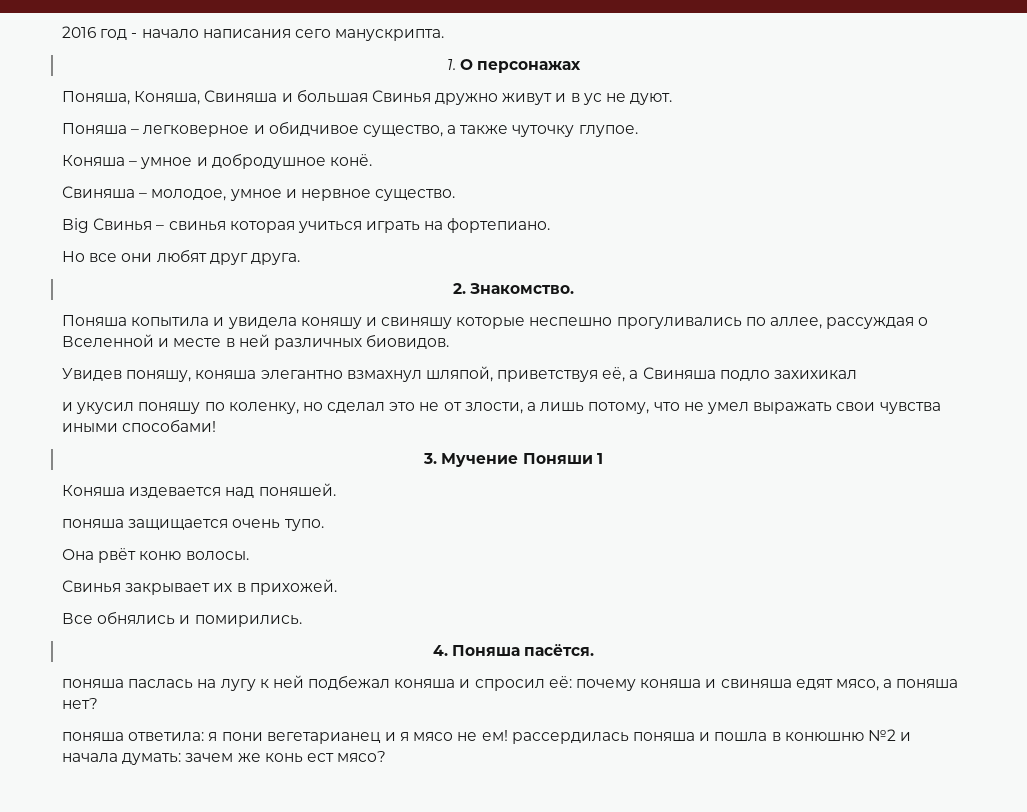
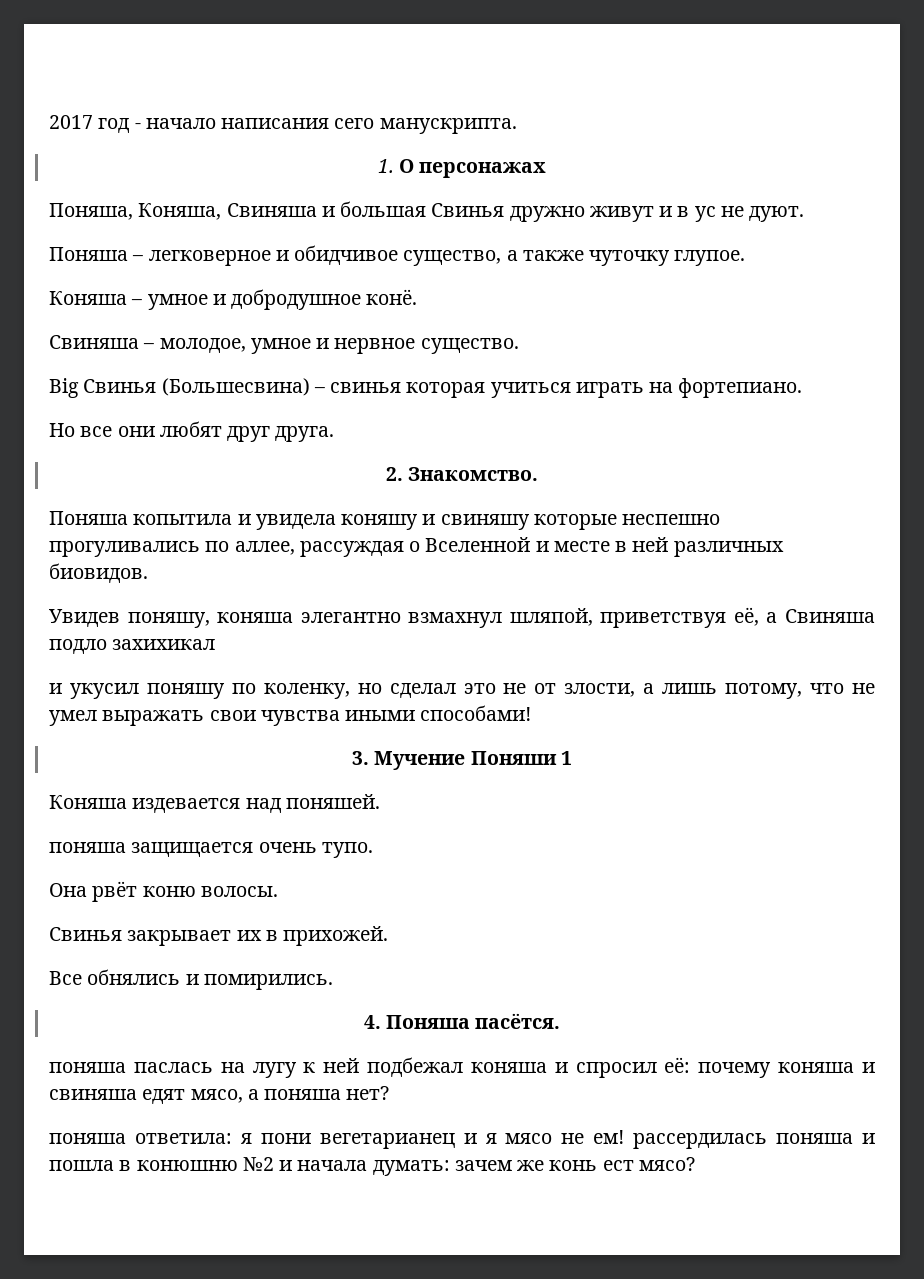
[62,26,96,38] 2016 -> [49,115,93,129] 2017
(153, 224) none -> [161,378,310,396] (Большесвина)

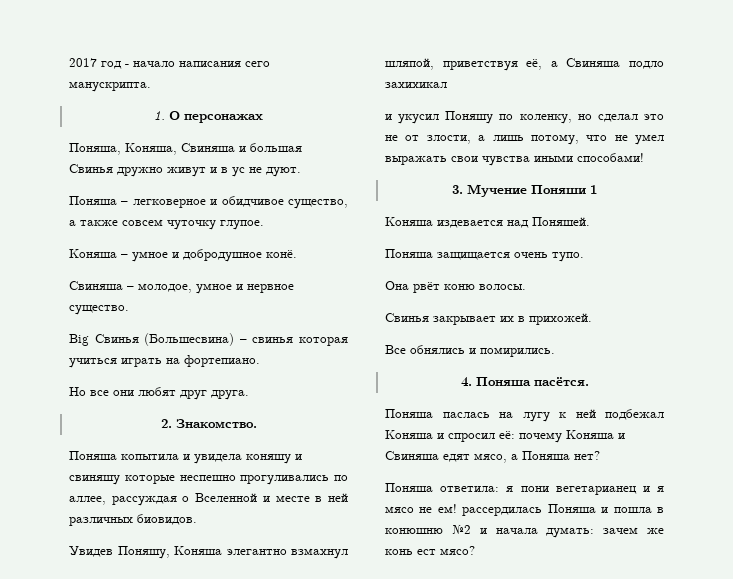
(584, 255) none -> [122,219,163,226] совсем
[127,612,294,628] поняшу, коняша -> [117,546,222,559] Поняшу, Коняша
[146,683,225,699] поняшу -> [445,111,494,124] Поняшу
[285,794,380,809] [49,842,126,853] поняшей. // поняша -> [532,217,590,226] [385,249,433,258] Поняшей. // Поняша
[49,1062,126,1073] поняша -> [385,409,433,418] Поняша
[470,1062,547,1073] коняша -> [385,430,433,439] Коняша
[778,1062,875,1073] [49,1089,137,1100] коняша и свиняша -> [566,430,625,439] [385,451,439,460] Коняша и Свиняша
[264,1089,342,1100] поняша -> [522,451,570,460] Поняша
[49,1133,126,1144] поняша -> [385,483,433,492] Поняша
[776,1133,854,1144] поняша -> [547,504,596,513] Поняша

